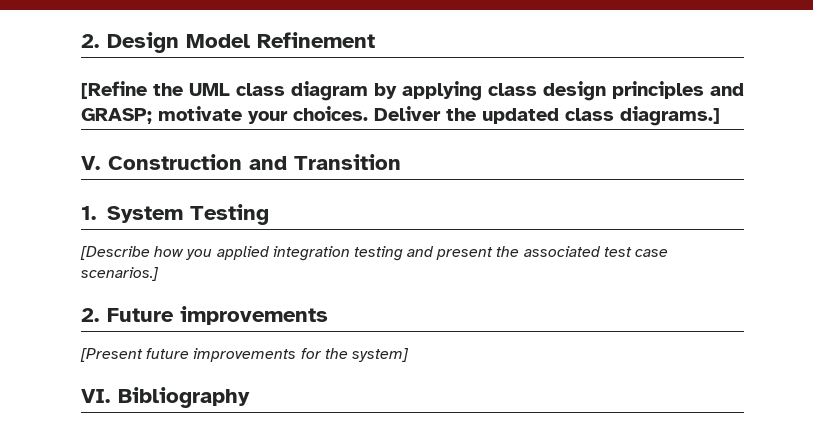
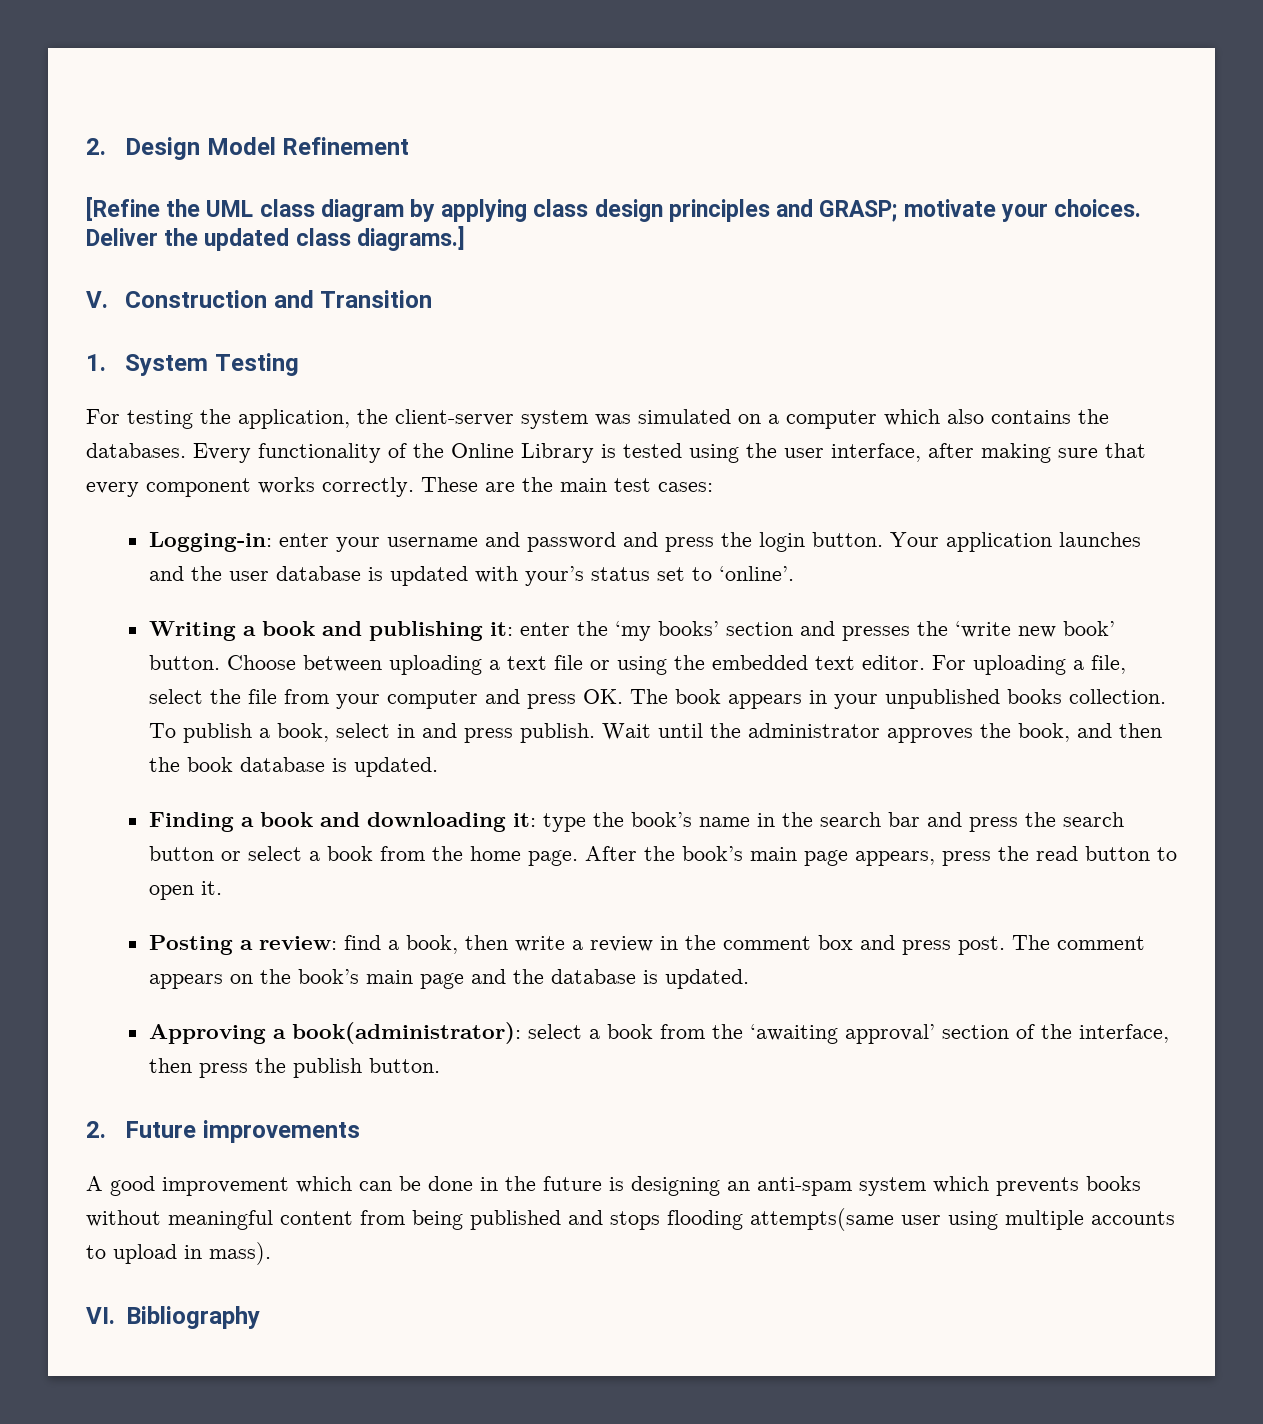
[80,246,669,261] [81,267,159,281] [81,306,329,325] [80,348,409,362] [Describe how you applied integration testing and present the associated test case scenarios.] // 2. Future improvements // [Present future improvements for the system] -> [86,409,1109,429] [86,443,1146,463] [86,477,713,497] [148,532,1141,552] [148,566,794,586] [148,621,1115,641] [148,655,1126,675] [148,689,1166,709] [148,723,1162,743] [148,757,438,777] [148,812,1124,832] [148,846,1177,866] [148,881,222,900] [148,935,1145,955] [148,969,749,989] [148,1022,1169,1044] [148,1058,440,1078] [86,1120,360,1143] [86,1176,1141,1196] [86,1208,1175,1231] [86,1242,271,1265] For testing the application, the client-server system was simulated on a computer which also contains the databases. Every functionality of the Online Library is tested using the user interface, after making sure that every component works correctly. These are the main test cases: // Logging-in: enter your username and password and press the login button. Your application launches and the user database is updated with your’s status set to ‘online’. // Writing a book and publishing it: enter the ‘my books’ section and presses the ‘write new book’ button. Choose between uploading a text file or using the embedded text editor. For uploading a file, select the file from your computer and press OK. The book appears in your unpublished books collection. To publish a book, select in and press publish. Wait until the administrator approves the book, and then the book database is updated. // Finding a book and downloading it: type the book’s name in the search bar and press the search button or select a book from the home page. After the book’s main page appears, press the read button to open it. // Posting a review: find a book, then write a review in the comment box and press post. The comment appears on the book’s main page and the database is updated. // Approving a book(administrator): select a book from the ‘awaiting approval’ section of the interface, then press the publish button. // 2. Future improvements // A good improvement which can be done in the future is designing an anti-spam system which prevents books without meaningful content from being published and stops flooding attempts(same user using multiple accounts to upload in mass).

